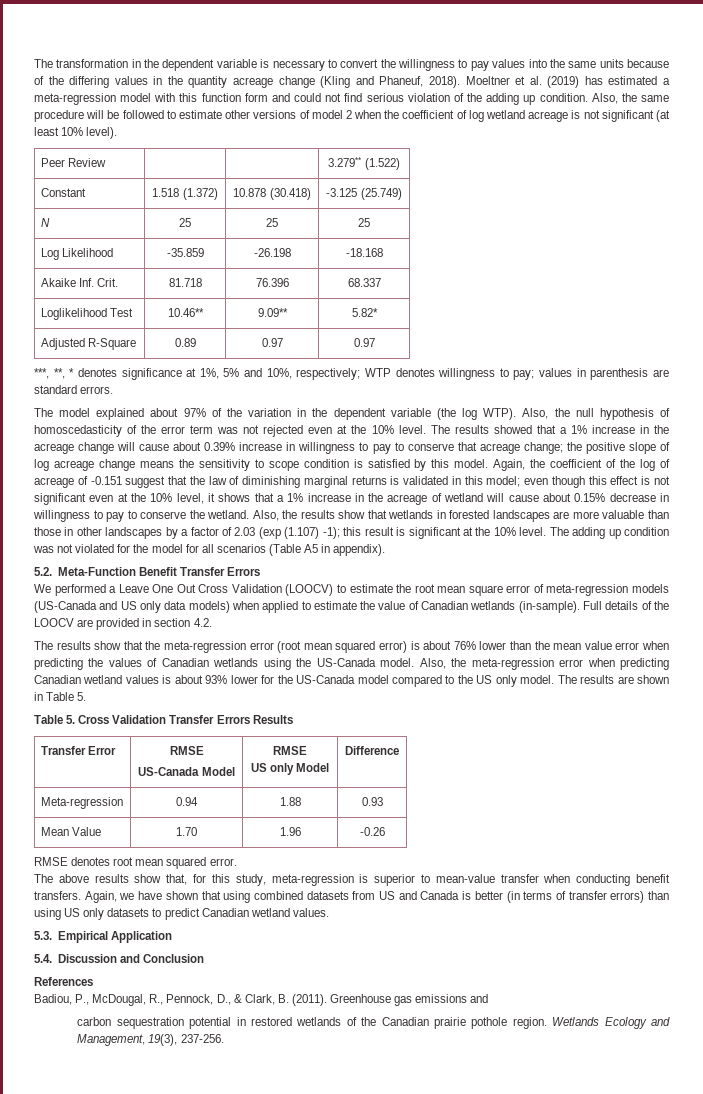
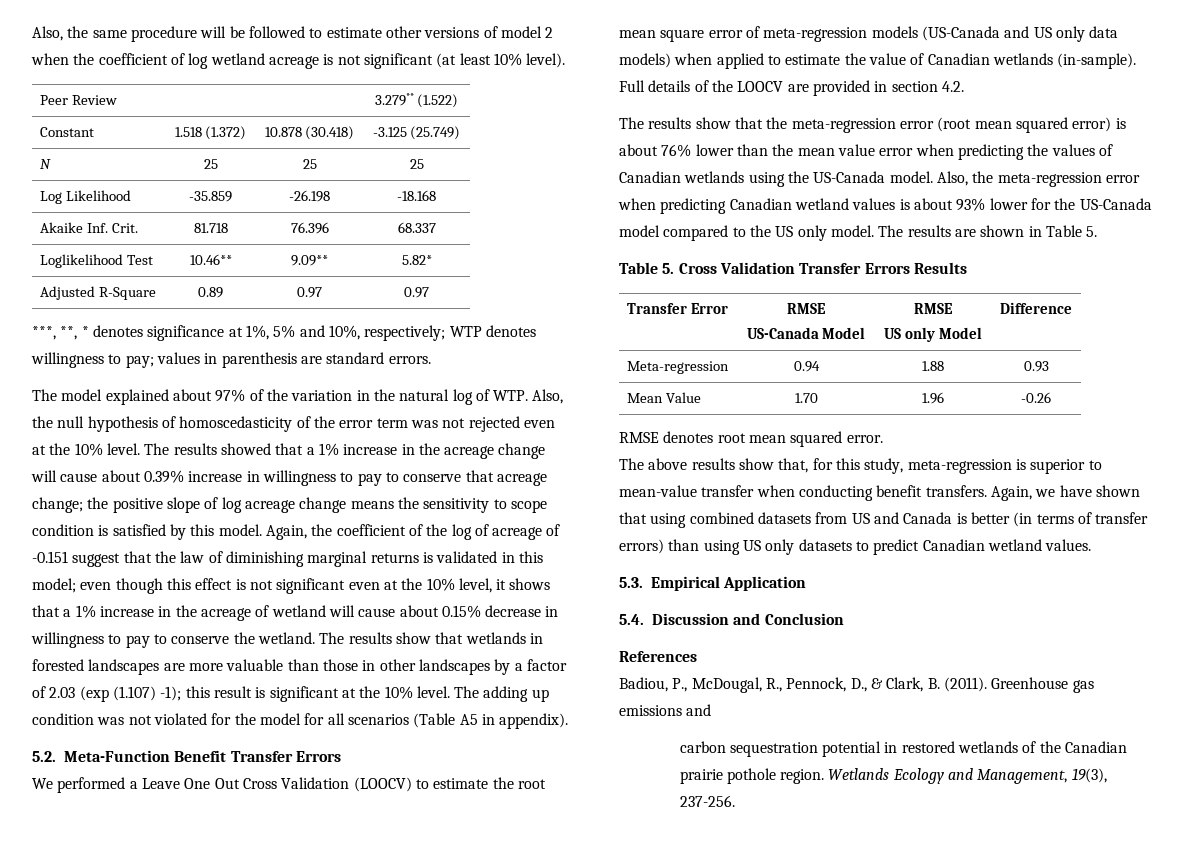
[34,59,669,71] [34,76,670,88] [34,93,588,105] The transformation in the dependent variable is necessary to convert the willingness to pay values into the same units because of the differing values in the quantity acreage change (Kling and Phaneuf, 2018). Moeltner et al. (2019) has estimated a meta-regression model with this function form and could not find serious violation of the adding up condition. -> (32, 33) none
[333,408,517,420] dependent variable (the log WTP). -> [399,389,529,405] natural log of WTP.
[252,510,298,521] Also, the -> [319,632,345,644] The

